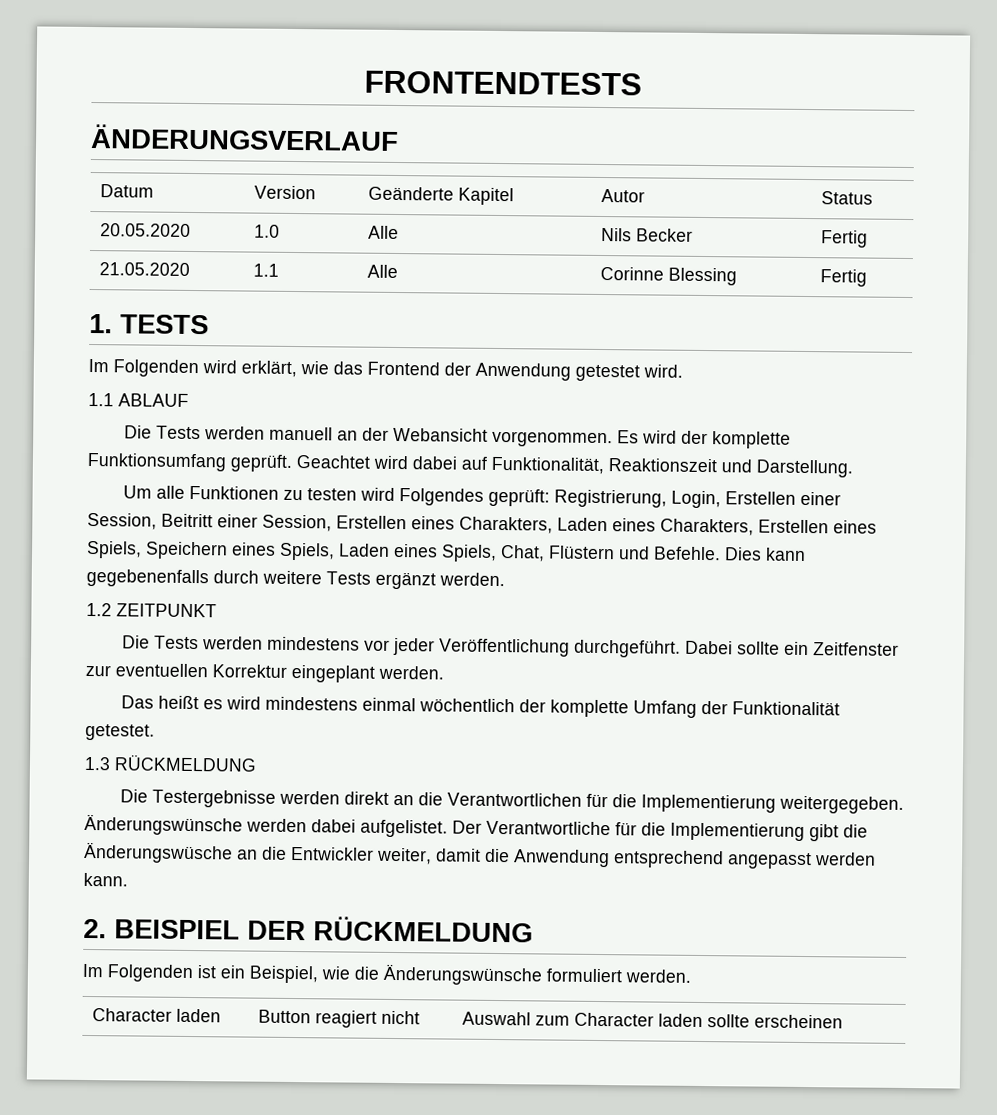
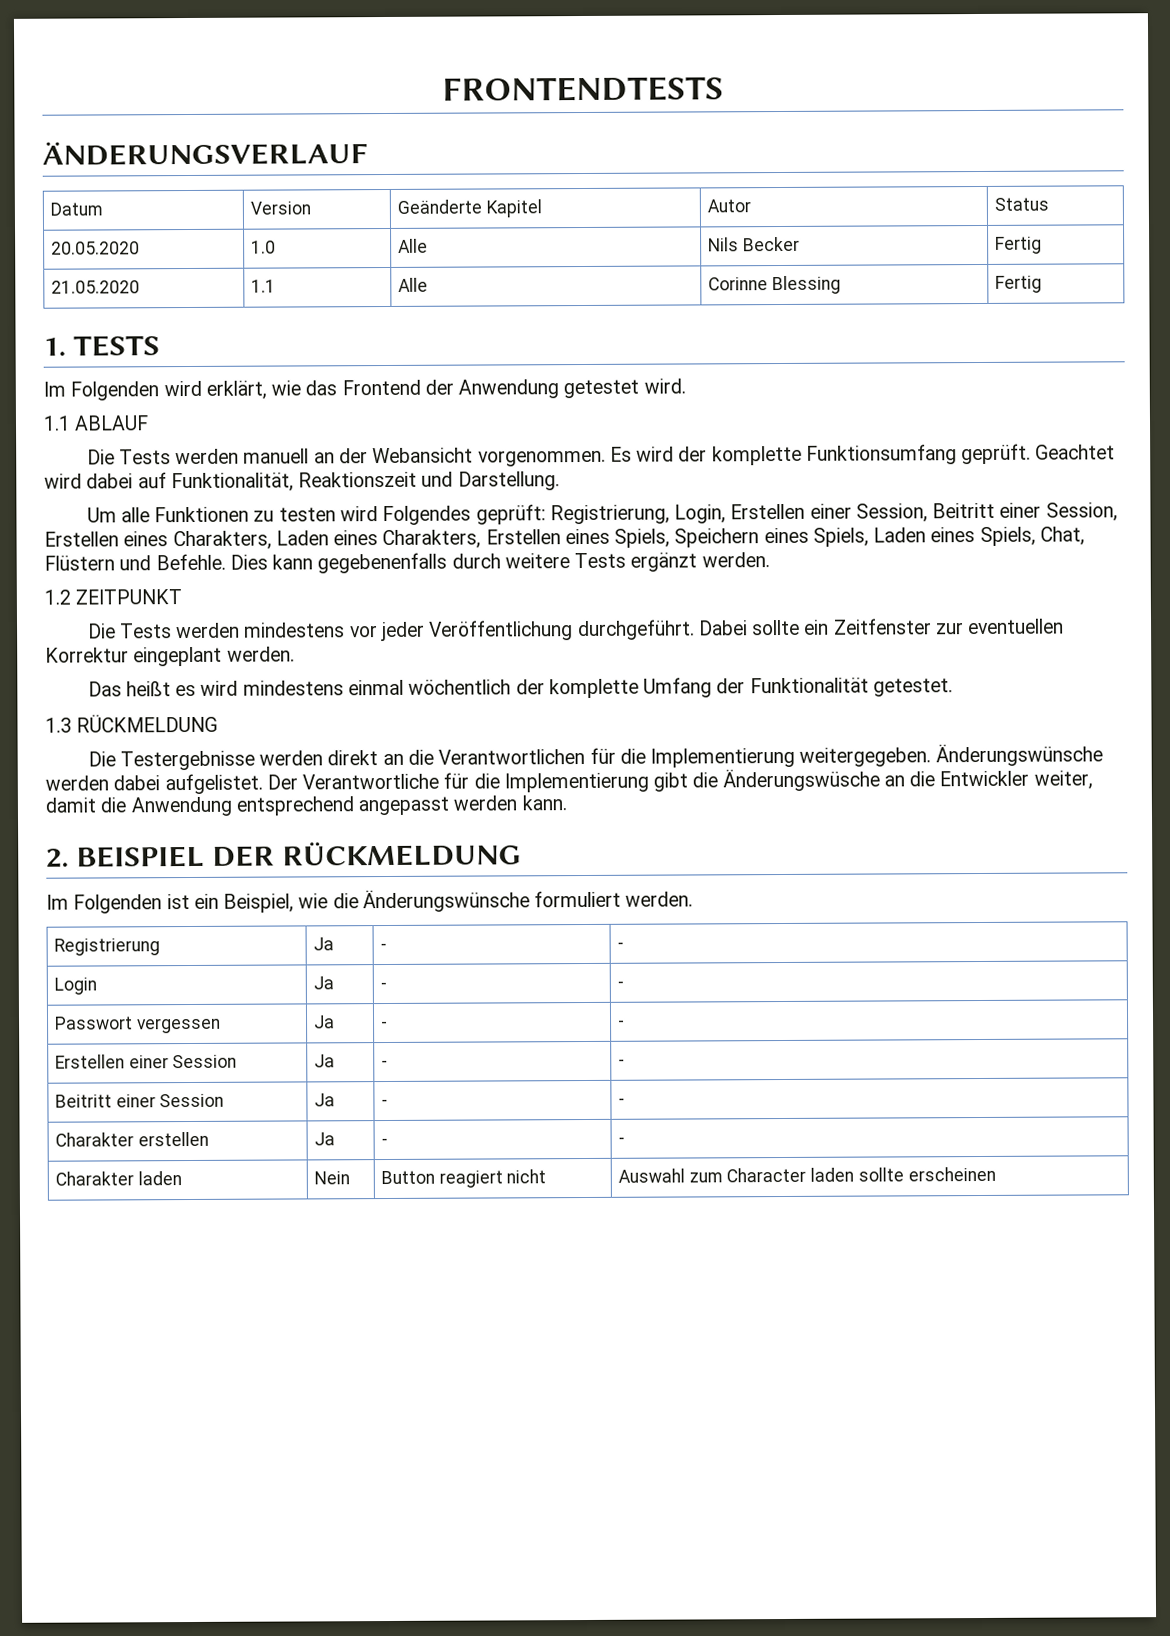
[91,1008,221,1023] Character laden -> [53,938,160,956] [312,937,334,951] [379,943,387,951] [616,941,624,949] [53,977,97,995] [312,976,334,990] [379,982,387,990] [616,980,624,988] [53,1016,221,1034] [312,1015,335,1029] [380,1021,388,1029] [617,1019,625,1027] [54,1054,238,1069] [313,1054,335,1068] [380,1060,388,1068] [617,1058,625,1066] [54,1093,225,1108] [313,1093,335,1107] [380,1099,388,1107] [617,1097,625,1105] [54,1131,209,1147] [313,1132,335,1146] [380,1138,388,1146] [617,1136,625,1144] [54,1171,182,1186] [313,1171,350,1185] Registrierung | Ja | - | - // Login | Ja | - | - // Passwort vergessen | Ja | - | - // Erstellen einer Session | Ja | - | - // Beitritt einer Session | Ja | - | - // Charakter erstellen | Ja | - | - // Charakter laden | Nein

